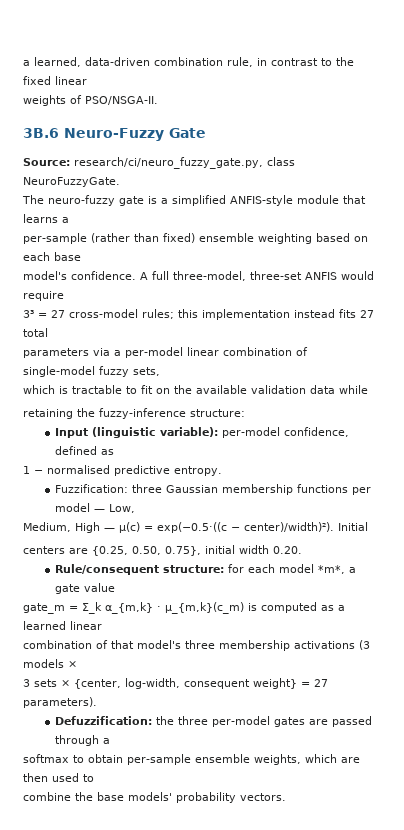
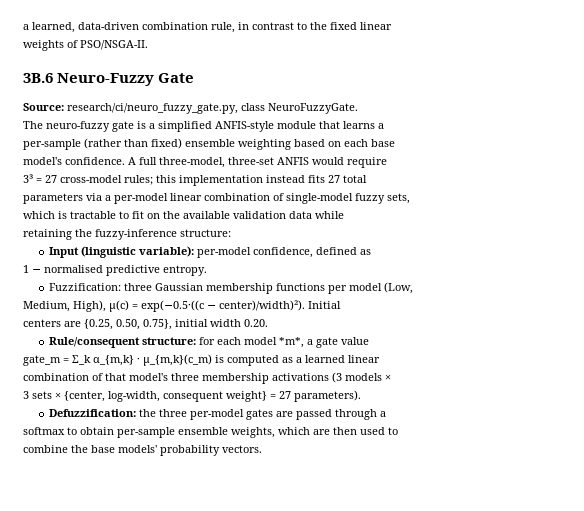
[93,504,135,513] — Low, -> [383,282,413,294] (Low,
[75,522,115,533] High — -> [73,300,106,312] High),

